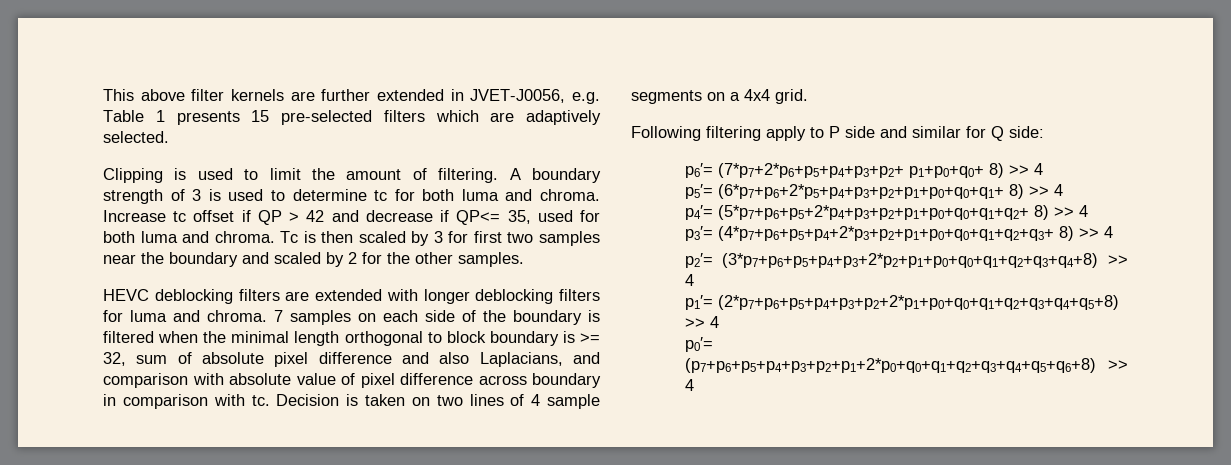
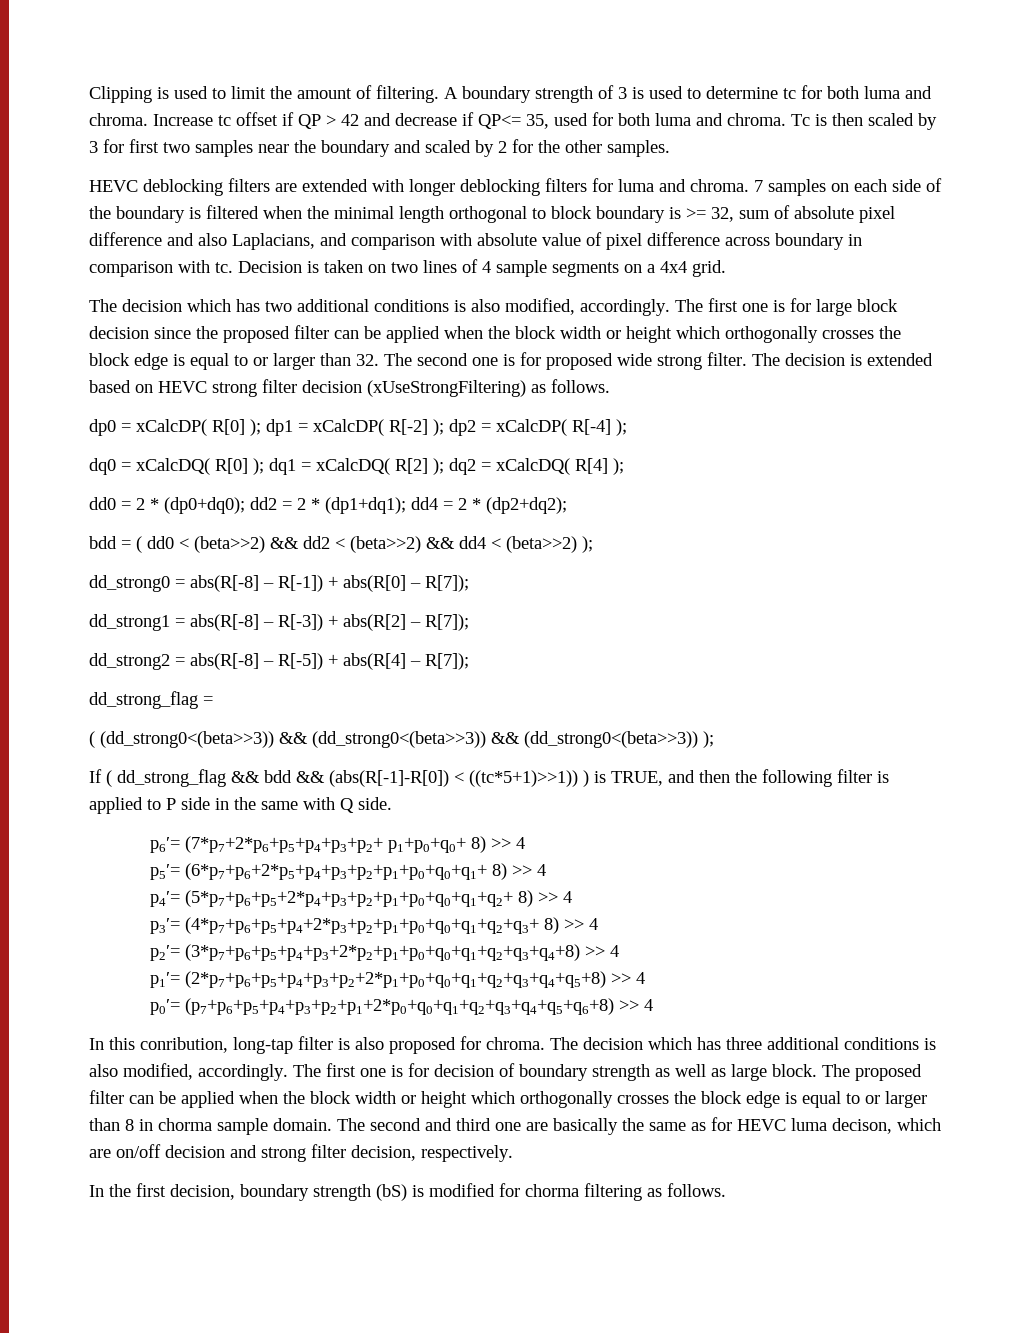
[103,89,600,104] [103,110,601,125] [103,131,169,143] This above filter kernels are further extended in JVET-J0056, e.g. Table 1 presents 15 pre-selected filters which are adaptively selected. // -> (89, 94) none
[631,126,1044,141] Following filtering apply to P side and similar for Q side: -> [89,298,898,316] [89,325,901,343] [89,352,933,370] [89,379,610,397] [89,419,627,436] [89,458,624,475] [89,497,567,514] [89,536,593,553] [89,575,469,592] [89,614,469,631] [89,653,469,670] [89,691,213,709] [89,731,714,748] [89,769,889,787] [89,797,392,814] The decision which has two additional conditions is also modified, accordingly. The first one is for large block decision since the proposed filter can be applied when the block width or height which orthogonally crosses the block edge is equal to or larger than 32. The second one is for proposed wide strong filter. The decision is extended based on HEVC strong filter decision (xUseStrongFiltering) as follows. // dp0 = xCalcDP( R[0] ); dp1 = xCalcDP( R[-2] ); dp2 = xCalcDP( R[-4] ); // dq0 = xCalcDQ( R[0] ); dq1 = xCalcDQ( R[2] ); dq2 = xCalcDQ( R[4] ); // dd0 = 2 * (dp0+dq0); dd2 = 2 * (dp1+dq1); dd4 = 2 * (dp2+dq2); // bdd = ( dd0 < (beta>>2) && dd2 < (beta>>2) && dd4 < (beta>>2) ); // dd_strong0 = abs(R[-8] – R[-1]) + abs(R[0] – R[7]); // dd_strong1 = abs(R[-8] – R[-3]) + abs(R[2] – R[7]); // dd_strong2 = abs(R[-8] – R[-5]) + abs(R[4] – R[7]); // dd_strong_flag = // ( (dd_strong0<(beta>>3)) && (dd_strong0<(beta>>3)) && (dd_strong0<(beta>>3)) ); // If ( dd_strong_flag && bdd && (abs(R[-1]-R[0]) < ((tc*5+1)>>1)) ) is TRUE, and then the following filter is applied to P side in the same with Q side.
(694, 385) none -> [89,1036,936,1054] [89,1063,922,1081] [89,1090,927,1108] [89,1117,941,1135] [89,1144,513,1162] [89,1183,726,1201] // In this conribution, long-tap filter is also proposed for chroma. The decision which has three additional conditions is also modified, accordingly. The first one is for decision of boundary strength as well as large block. The proposed filter can be applied when the block width or height which orthogonally crosses the block edge is equal to or larger than 8 in chorma sample domain. The second and third one are basically the same as for HEVC luma decison, which are on/off decision and strong filter decision, respectively. // In the first decision, boundary strength (bS) is modified for chorma filtering as follows.

